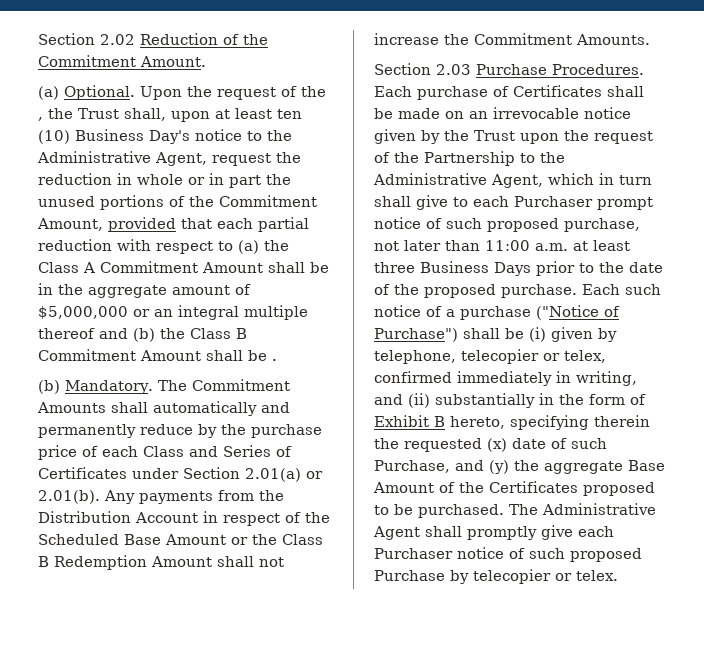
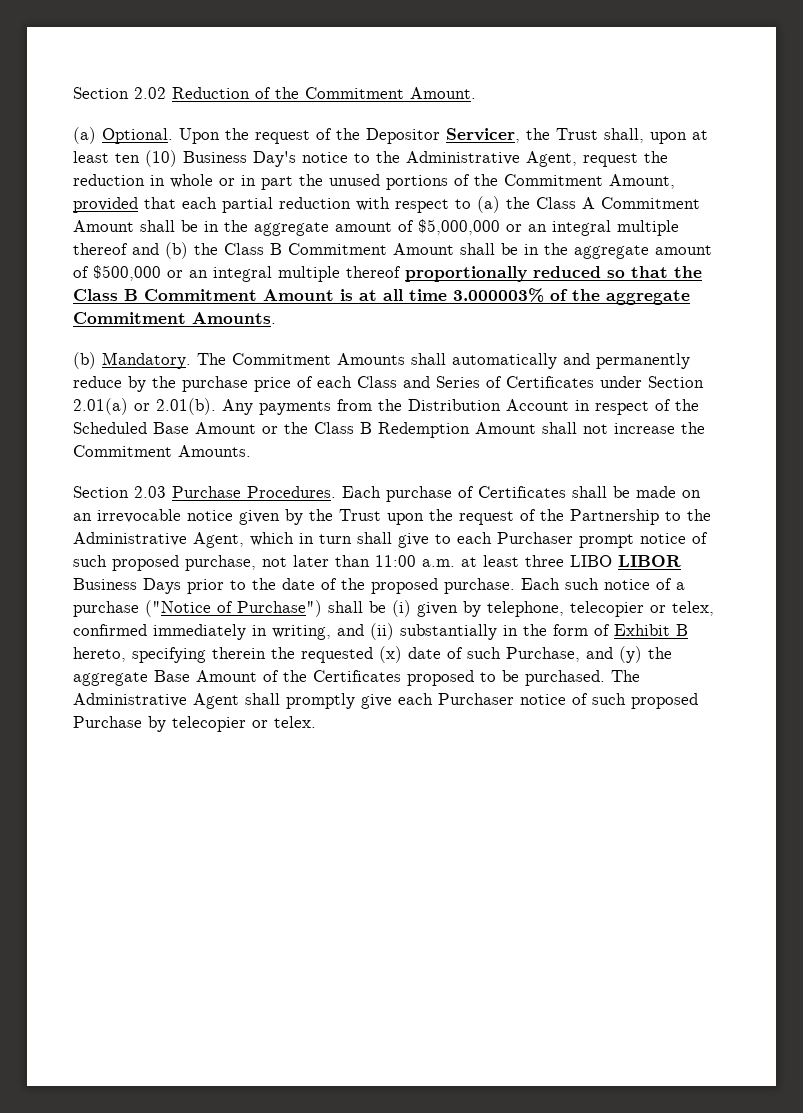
[38,117,43,121] , -> [366,128,520,144] Depositor Servicer,
[272,359,277,361] . -> [524,243,712,259] [73,265,702,282] [73,288,690,305] [73,312,276,324] in the aggregate amount of $500,000 or an integral multiple thereof proportionally reduced so that the Class B Commitment Amount is at all time 3.000003% of the aggregate Commitment Amounts.
(415, 267) none -> [570,555,681,567] LIBO LIBOR

